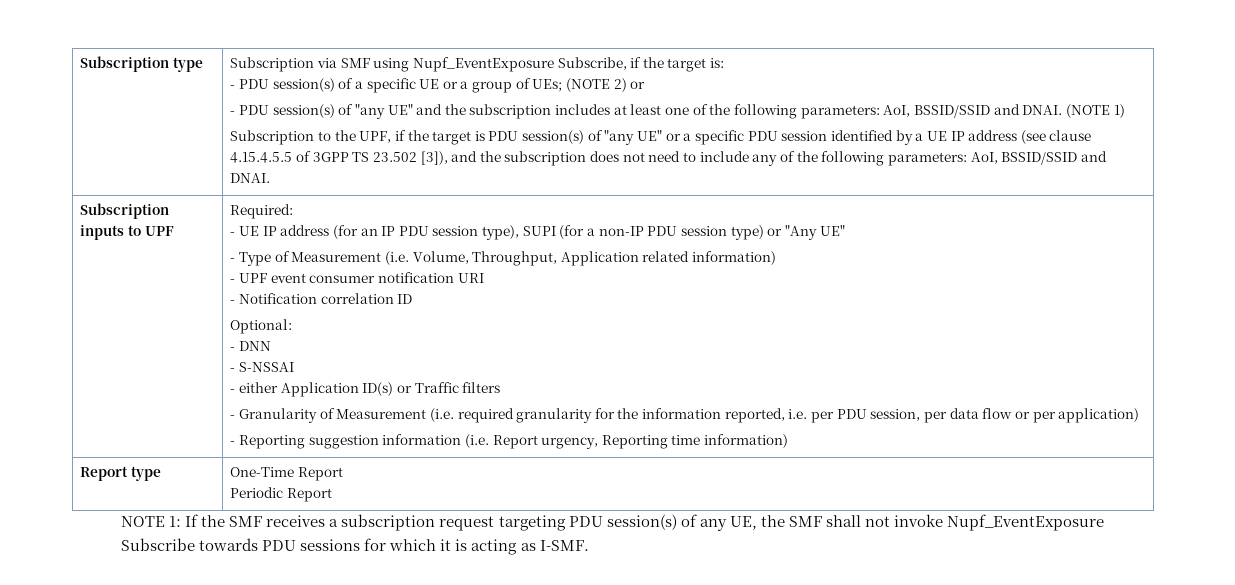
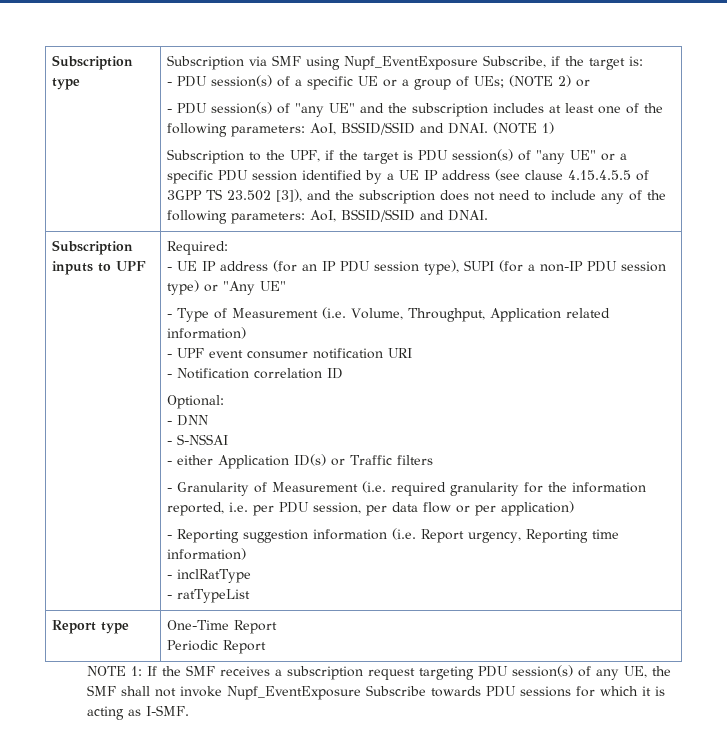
(789, 441) none -> [167,569,252,583] [167,589,251,603] // - inclRatType // - ratTypeList

